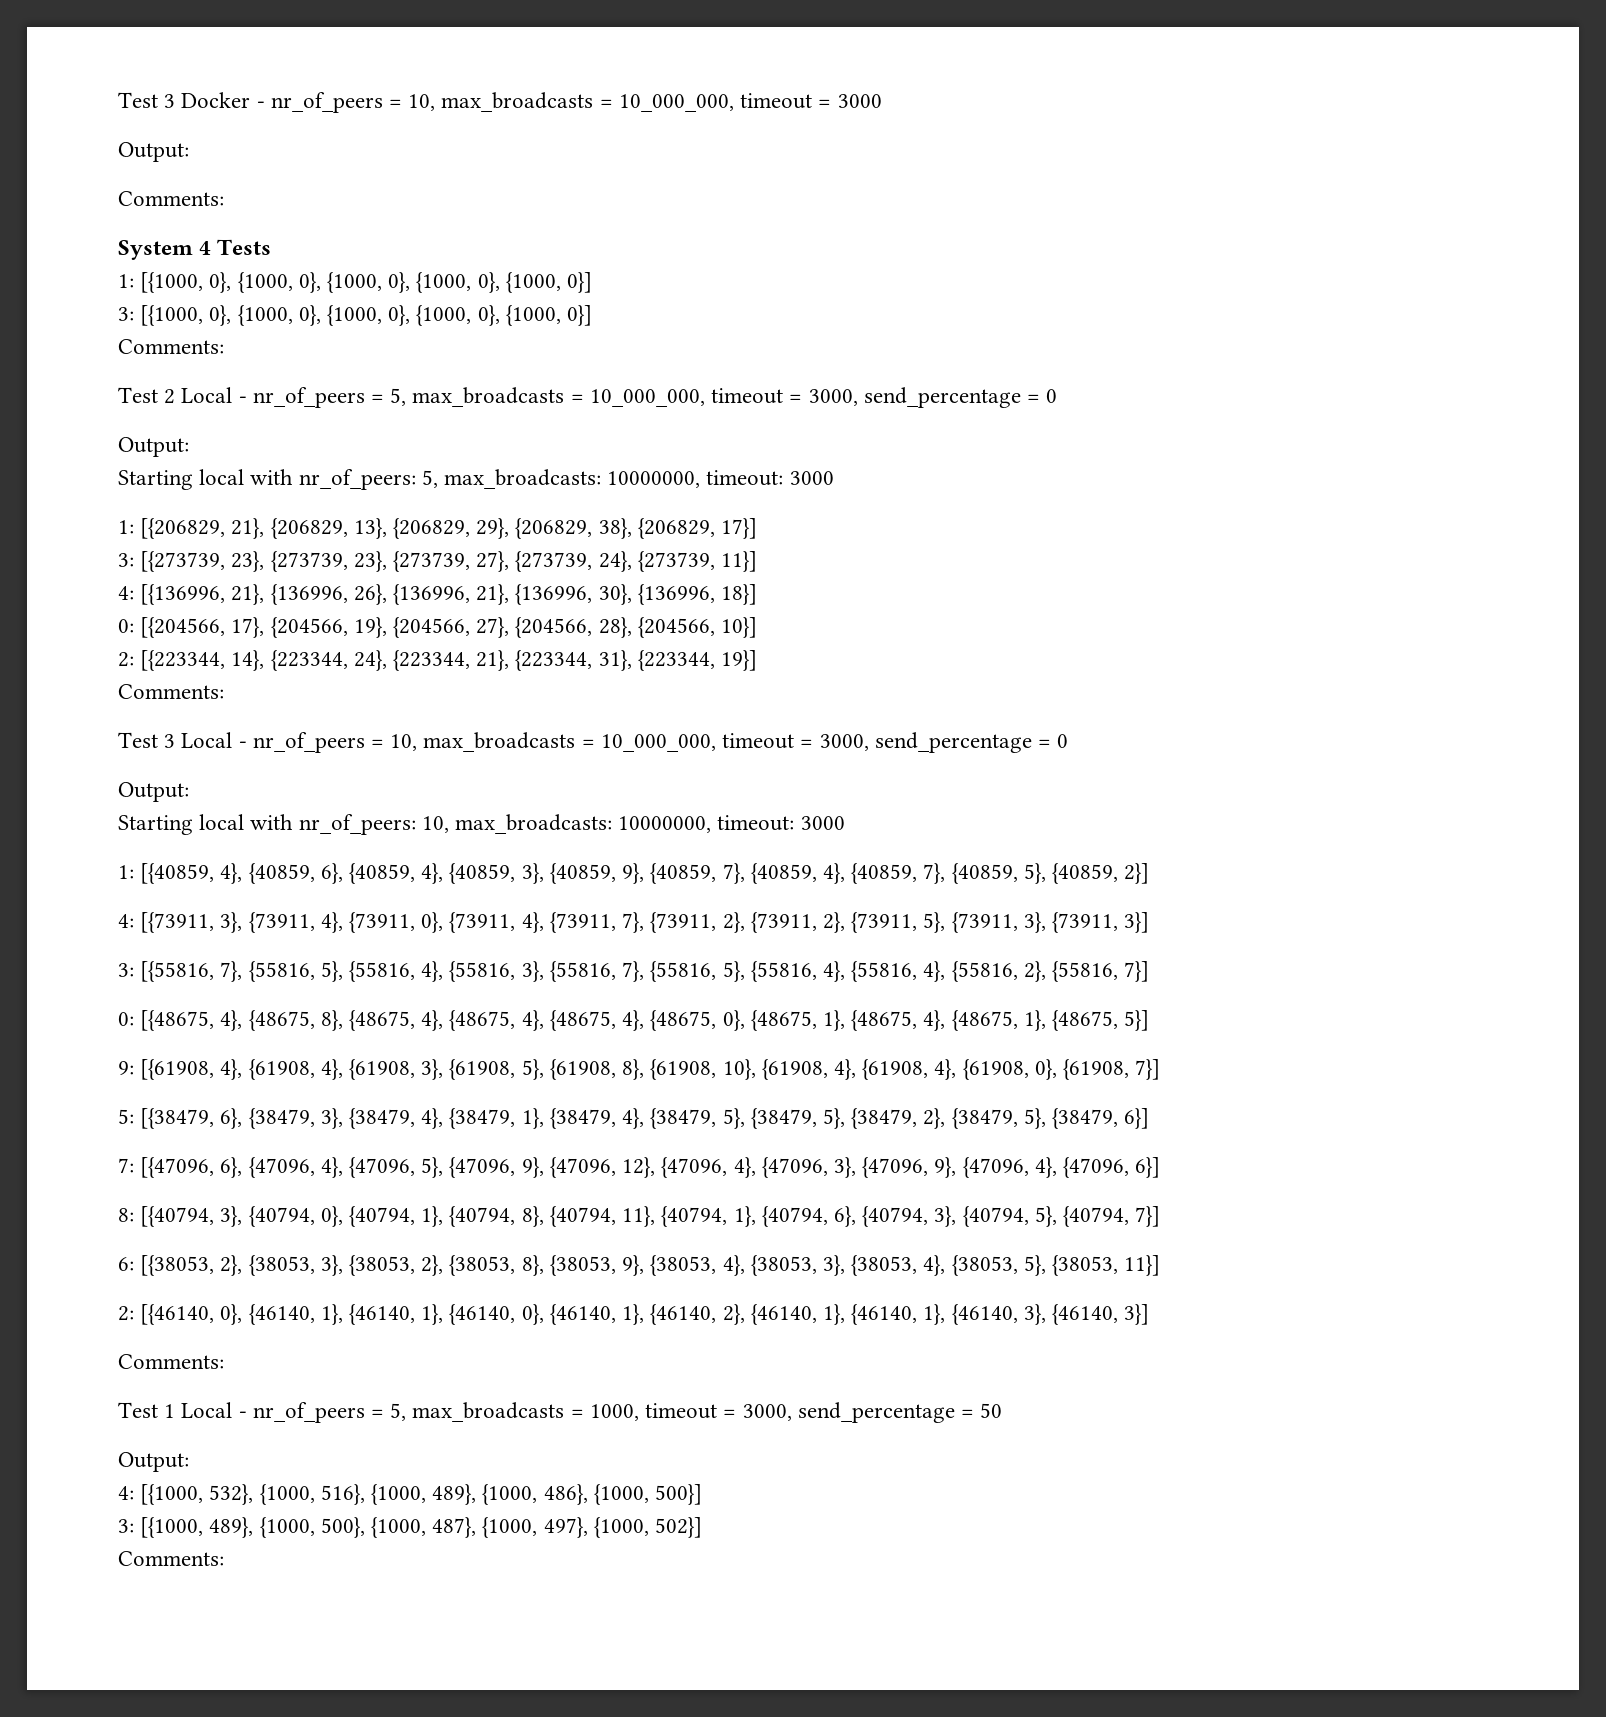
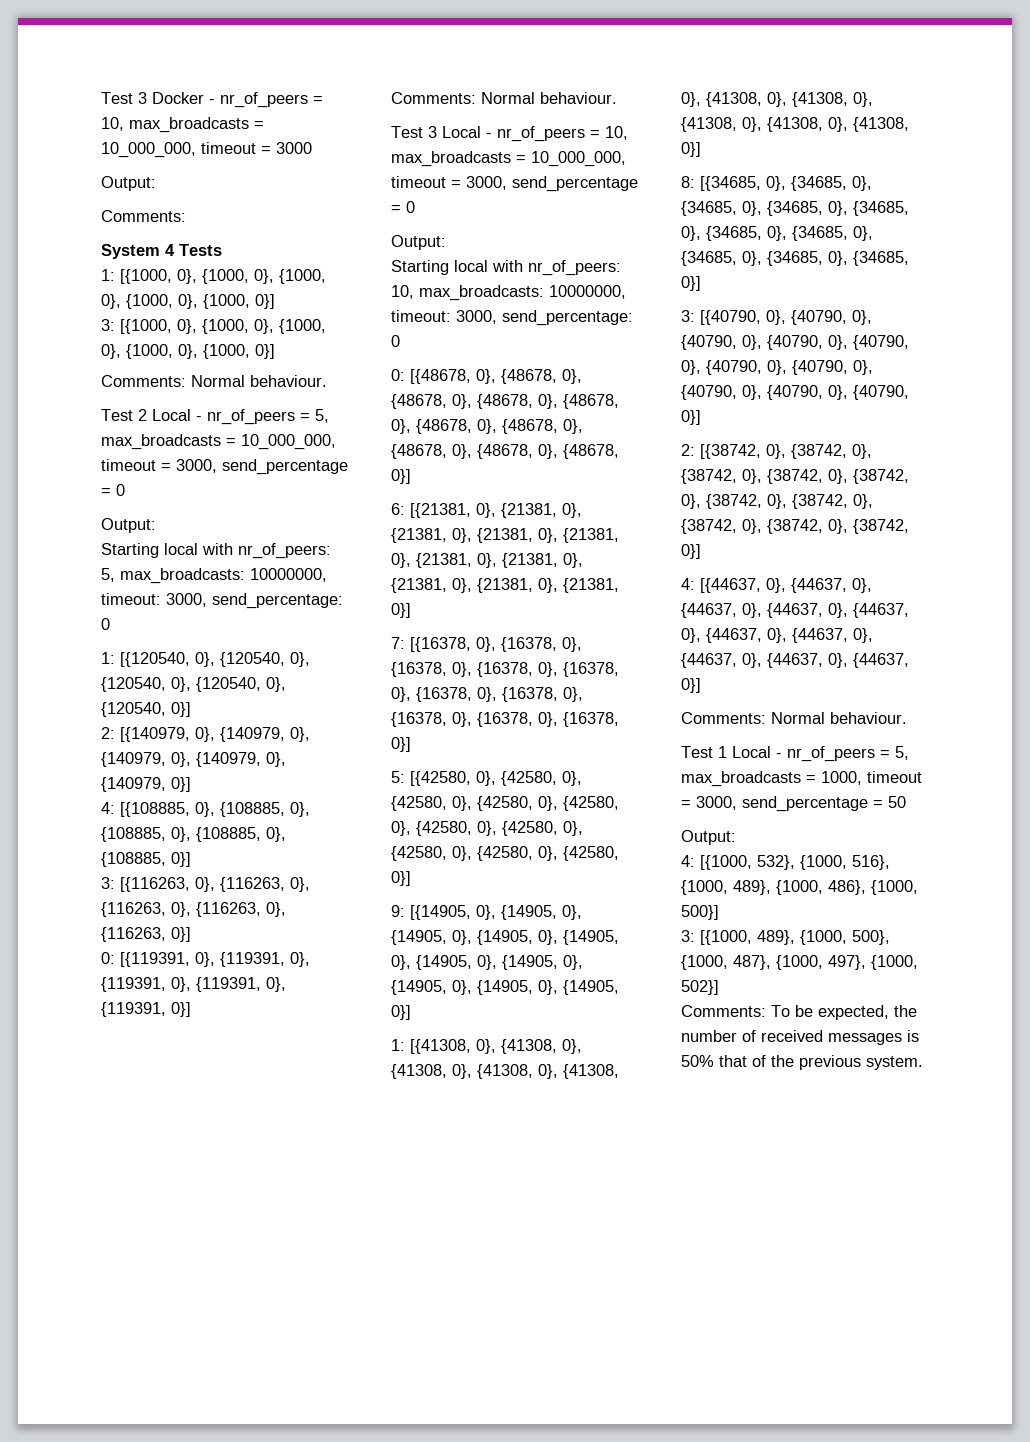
(224, 346) none -> [191,375,327,387] Normal behaviour.
[789,471,834,485] [118,518,758,539] [118,551,758,572] [118,584,758,605] [118,617,758,638] [118,650,758,671] [118,684,224,699] 3000 // 1: [{206829, 21}, {206829, 13}, {206829, 29}, {206829, 38}, {206829, 17}] // 3: [{273739, 23}, {273739, 23}, {273739, 27}, {273739, 24}, {273739, 11}] // 4: [{136996, 21}, {136996, 26}, {136996, 21}, {136996, 30}, {136996, 18}] // 0: [{204566, 17}, {204566, 19}, {204566, 27}, {204566, 28}, {204566, 10}] // 2: [{223344, 14}, {223344, 24}, {223344, 21}, {223344, 31}, {223344, 19}] // Comments: -> [166,593,343,609] [101,618,110,630] [101,652,310,667] [101,677,286,692] [101,702,191,717] [101,727,310,742] [101,752,286,767] [101,777,191,792] [101,802,310,817] [101,827,286,842] [101,852,191,867] [101,877,310,892] [101,902,286,917] [101,927,191,942] [101,952,310,967] [101,977,286,992] [101,1002,191,1017] [391,92,617,104] 3000, send_percentage: 0 // 1: [{120540, 0}, {120540, 0}, {120540, 0}, {120540, 0}, {120540, 0}] // 2: [{140979, 0}, {140979, 0}, {140979, 0}, {140979, 0}, {140979, 0}] // 4: [{108885, 0}, {108885, 0}, {108885, 0}, {108885, 0}, {108885, 0}] // 3: [{116263, 0}, {116263, 0}, {116263, 0}, {116263, 0}, {116263, 0}] // 0: [{119391, 0}, {119391, 0}, {119391, 0}, {119391, 0}, {119391, 0}] // Comments: Normal behaviour.
[800,816,845,830] [118,863,1150,884] [118,912,1150,933] [118,961,1150,982] [118,1010,1150,1031] [118,1059,1161,1080] [118,1108,1150,1129] [118,1157,1161,1178] [118,1206,1161,1227] [118,1255,1161,1276] [118,1304,1150,1325] [118,1354,224,1369] 3000 // 1: [{40859, 4}, {40859, 6}, {40859, 4}, {40859, 3}, {40859, 9}, {40859, 7}, {40859, 4}, {40859, 7}, {40859, 5}, {40859, 2}] // 4: [{73911, 3}, {73911, 4}, {73911, 0}, {73911, 4}, {73911, 7}, {73911, 2}, {73911, 2}, {73911, 5}, {73911, 3}, {73911, 3}] // 3: [{55816, 7}, {55816, 5}, {55816, 4}, {55816, 3}, {55816, 7}, {55816, 5}, {55816, 4}, {55816, 4}, {55816, 2}, {55816, 7}] // 0: [{48675, 4}, {48675, 8}, {48675, 4}, {48675, 4}, {48675, 4}, {48675, 0}, {48675, 1}, {48675, 4}, {48675, 1}, {48675, 5}] // 9: [{61908, 4}, {61908, 4}, {61908, 3}, {61908, 5}, {61908, 8}, {61908, 10}, {61908, 4}, {61908, 4}, {61908, 0}, {61908, 7}] // 5: [{38479, 6}, {38479, 3}, {38479, 4}, {38479, 1}, {38479, 4}, {38479, 5}, {38479, 5}, {38479, 2}, {38479, 5}, {38479, 6}] // 7: [{47096, 6}, {47096, 4}, {47096, 5}, {47096, 9}, {47096, 12}, {47096, 4}, {47096, 3}, {47096, 9}, {47096, 4}, {47096, 6}] // 8: [{40794, 3}, {40794, 0}, {40794, 1}, {40794, 8}, {40794, 11}, {40794, 1}, {40794, 6}, {40794, 3}, {40794, 5}, {40794, 7}] // 6: [{38053, 2}, {38053, 3}, {38053, 2}, {38053, 8}, {38053, 9}, {38053, 4}, {38053, 3}, {38053, 4}, {38053, 5}, {38053, 11}] // 2: [{46140, 0}, {46140, 1}, {46140, 1}, {46140, 0}, {46140, 1}, {46140, 2}, {46140, 1}, {46140, 1}, {46140, 3}, {46140, 3}] // Comments: -> [456,310,633,326] [391,335,400,347] [391,369,582,384] [391,394,619,409] [391,419,583,434] [391,444,619,459] [391,469,411,484] [391,503,582,518] [391,528,619,543] [391,553,583,568] [391,578,619,593] [391,603,411,618] [391,637,582,652] [391,662,619,677] [391,687,583,702] [391,712,619,727] [391,737,411,752] [391,771,582,786] [391,796,619,811] [391,821,583,836] [391,846,619,861] [391,871,411,886] [391,905,582,920] [391,930,619,945] [391,955,583,970] [391,980,619,995] [391,1005,411,1020] [391,1039,582,1054] [391,1064,619,1079] [681,92,873,107] [681,117,909,132] [681,142,701,157] [681,176,872,191] [681,201,909,216] [681,226,873,241] [681,251,909,266] [681,276,701,291] [681,310,872,325] [681,335,909,350] [681,360,873,375] [681,385,909,400] [681,410,701,425] [681,444,872,459] [681,469,909,484] [681,494,873,509] [681,519,909,534] [681,544,701,559] [681,578,872,593] [681,603,909,618] [681,628,873,643] [681,653,909,668] [681,678,701,693] [681,712,907,724] 3000, send_percentage: 0 // 0: [{48678, 0}, {48678, 0}, {48678, 0}, {48678, 0}, {48678, 0}, {48678, 0}, {48678, 0}, {48678, 0}, {48678, 0}, {48678, 0}] // 6: [{21381, 0}, {21381, 0}, {21381, 0}, {21381, 0}, {21381, 0}, {21381, 0}, {21381, 0}, {21381, 0}, {21381, 0}, {21381, 0}] // 7: [{16378, 0}, {16378, 0}, {16378, 0}, {16378, 0}, {16378, 0}, {16378, 0}, {16378, 0}, {16378, 0}, {16378, 0}, {16378, 0}] // 5: [{42580, 0}, {42580, 0}, {42580, 0}, {42580, 0}, {42580, 0}, {42580, 0}, {42580, 0}, {42580, 0}, {42580, 0}, {42580, 0}] // 9: [{14905, 0}, {14905, 0}, {14905, 0}, {14905, 0}, {14905, 0}, {14905, 0}, {14905, 0}, {14905, 0}, {14905, 0}, {14905, 0}] // 1: [{41308, 0}, {41308, 0}, {41308, 0}, {41308, 0}, {41308, 0}, {41308, 0}, {41308, 0}, {41308, 0}, {41308, 0}, {41308, 0}] // 8: [{34685, 0}, {34685, 0}, {34685, 0}, {34685, 0}, {34685, 0}, {34685, 0}, {34685, 0}, {34685, 0}, {34685, 0}, {34685, 0}] // 3: [{40790, 0}, {40790, 0}, {40790, 0}, {40790, 0}, {40790, 0}, {40790, 0}, {40790, 0}, {40790, 0}, {40790, 0}, {40790, 0}] // 2: [{38742, 0}, {38742, 0}, {38742, 0}, {38742, 0}, {38742, 0}, {38742, 0}, {38742, 0}, {38742, 0}, {38742, 0}, {38742, 0}] // 4: [{44637, 0}, {44637, 0}, {44637, 0}, {44637, 0}, {44637, 0}, {44637, 0}, {44637, 0}, {44637, 0}, {44637, 0}, {44637, 0}] // Comments: Normal behaviour.
(224, 1558) none -> [771,1005,917,1020] [681,1030,919,1045] [681,1055,923,1070] To be expected, the number of received messages is 50% that of the previous system.

